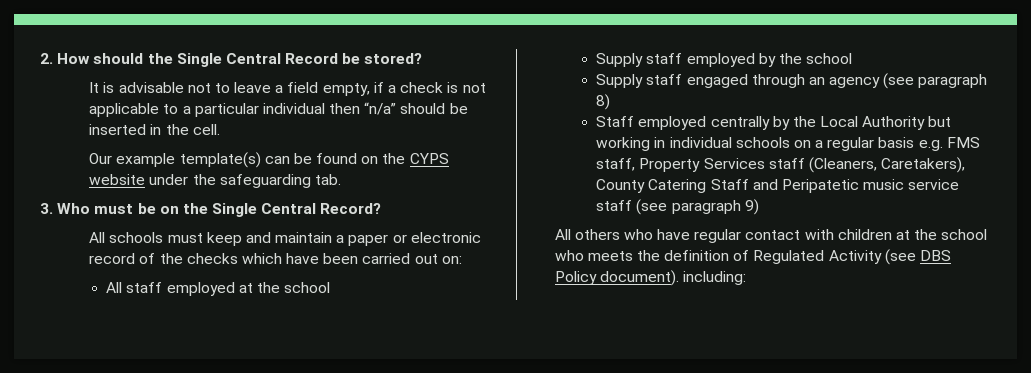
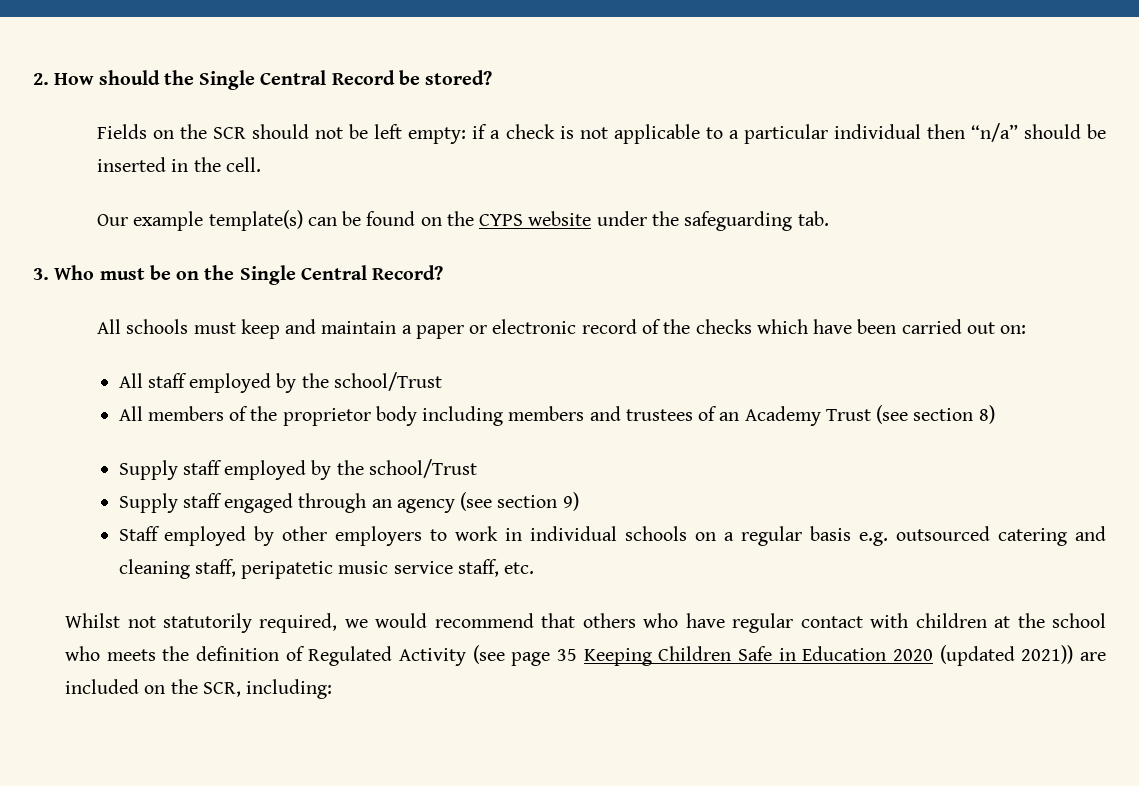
[89,82,370,96] It is advisable not to leave a field empty, -> [97,124,467,144] Fields on the SCR should not be left empty:
[238,282,331,293] at the school -> [276,372,442,393] [118,405,995,426] by the school/Trust // All members of the proprietor body including members and trustees of an Academy Trust (see section 8)
[806,53,853,64] school -> [368,459,477,478] school/Trust
[918,74,988,88] [596,94,611,110] paragraph 8) -> [497,492,579,511] section 9)
[710,116,952,130] [596,137,651,151] centrally by the Local Authority but working -> [254,526,499,546] by other employers to work
[946,137,980,148] [596,157,966,173] [596,179,960,193] [596,199,759,215] [554,229,571,240] FMS staff, Property Services staff (Cleaners, Caretakers), County Catering Staff and Peripatetic music service staff (see paragraph 9) // All -> [896,526,1106,546] [118,559,535,579] [65,613,576,633] outsourced catering and cleaning staff, peripatetic music service staff, etc. // Whilst not statutorily required, we would recommend that
[920,250,952,261] [554,270,679,286] DBS Policy document). -> [511,645,1107,666] [65,679,241,697] page 35 Keeping Children Safe in Education 2020 (updated 2021)) are included on the SCR,

